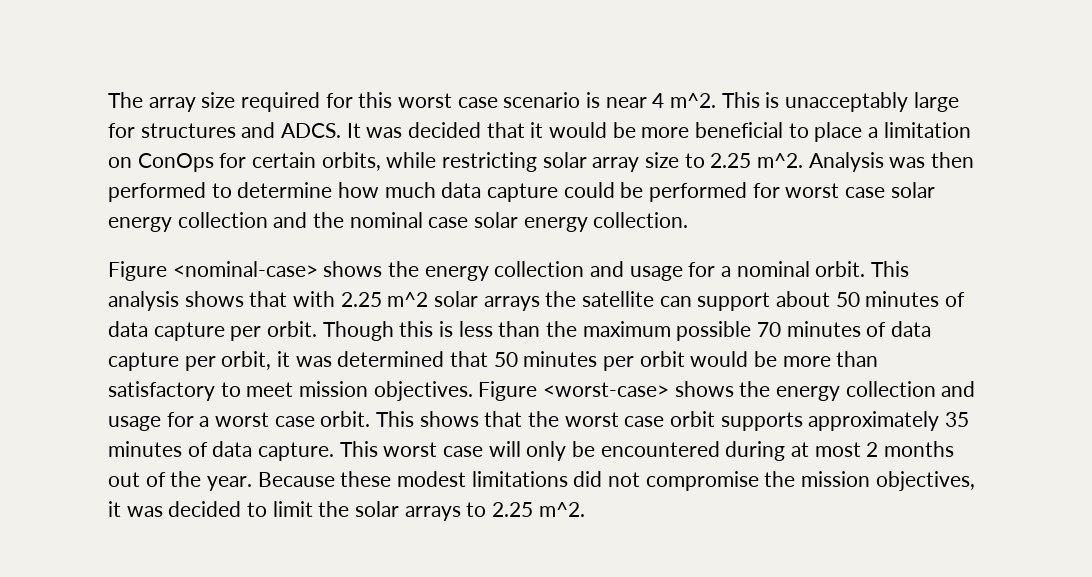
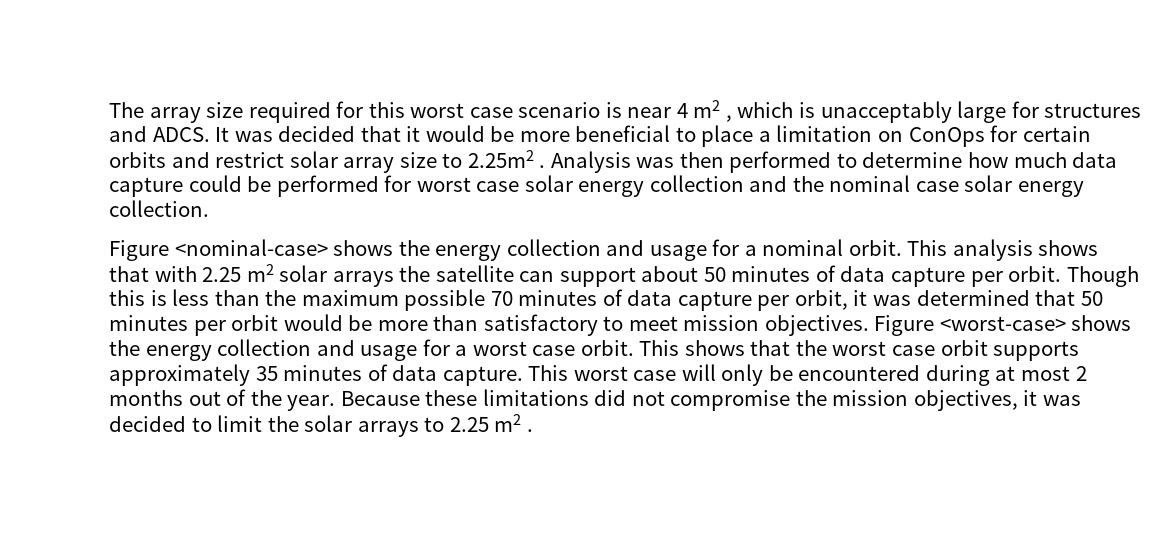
[670,92,760,108] m^2. This -> [693,100,794,122] m2 , which
[321,152,538,172] orbits, while restricting -> [109,152,285,168] orbits and restrict
[710,153,804,168] 2.25 m^2. -> [467,150,546,168] 2.25m2 .
[387,292,429,307] m^2 -> [246,264,274,282] m2
[397,471,467,487] modest -> (478, 398) none
[538,502,585,517] m^2. -> [494,414,533,432] m2 .

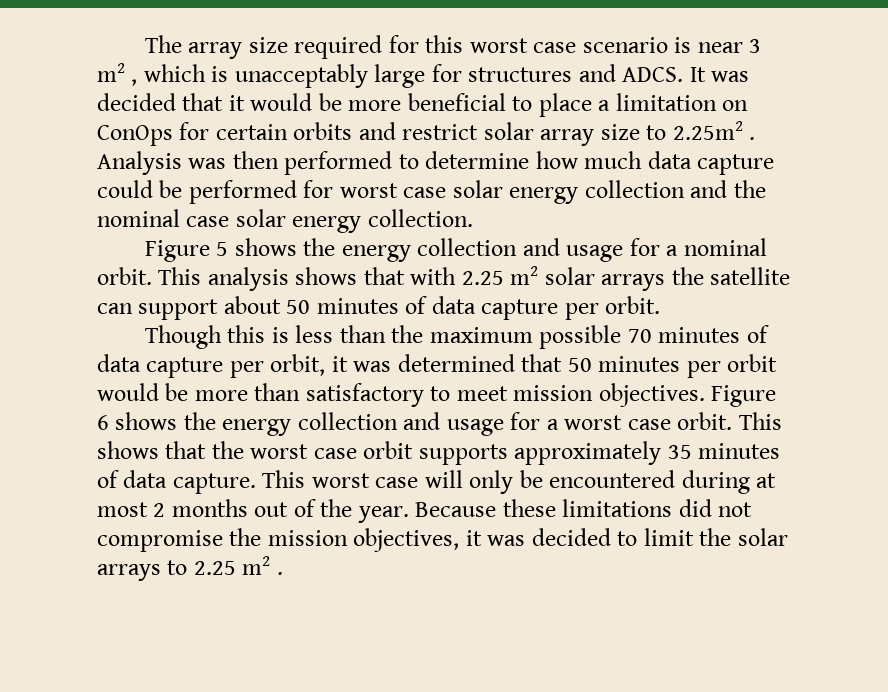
[676,103,688,118] 4 -> [749,39,762,53] 3
[174,239,328,256] <nominal-case> -> [216,242,229,256] 5
(1062, 274) none -> (661, 305) //
[939,316,1066,331] <worst-case> -> [97,415,109,430] 6

